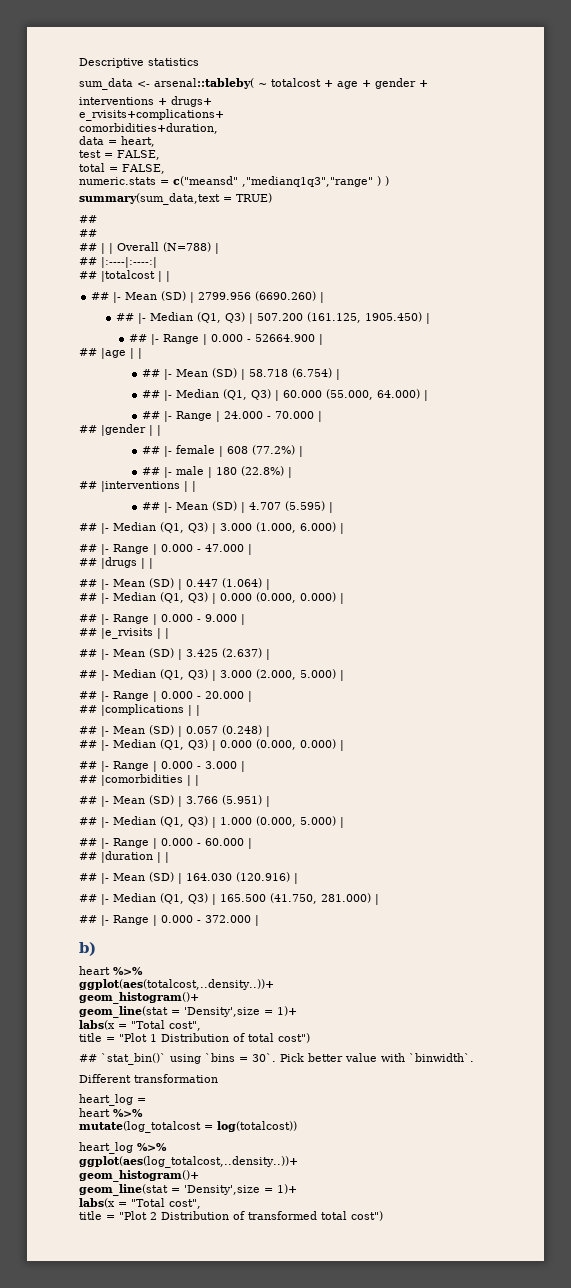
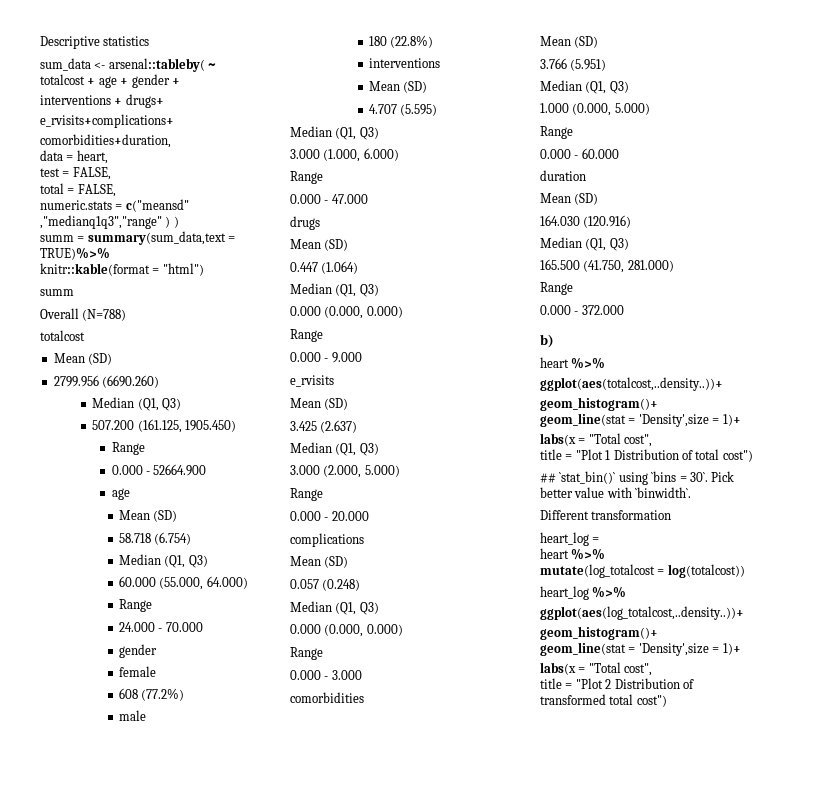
[79,193,272,205] [79,215,97,223] [79,229,97,237] [79,242,219,254] [79,257,157,268] [79,270,170,282] [91,291,195,303] summary(sum_data,text = TRUE) // ## // ## // ## | | Overall (N=788) | // ## |:----|:----:| // ## |totalcost | | // ## |- Mean (SD) | -> [40,231,236,245] [40,247,110,260] [40,263,204,276] [40,289,74,296] [40,308,127,321] [40,330,85,341] [53,353,113,365] summ = summary(sum_data,text = TRUE)%>% // knitr::kable(format = "html") // summ // Overall (N=788) // totalcost // Mean (SD) //
[320,292,325,303] [116,312,254,324] | // ## |- Median (Q1, Q3) | -> [92,397,182,411] // Median (Q1, Q3) //
[426,313,431,324] [128,334,207,345] | // ## |- Range | -> [111,442,145,455] // Range //
[318,334,323,345] [79,348,142,359] [141,368,245,380] | // ## |age | | // ## |- Mean (SD) | -> [111,488,130,500] [118,510,178,522] // age // Mean (SD) //
[335,369,340,380] [141,389,279,401] | // ## |- Median (Q1, Q3) | -> [118,554,208,568] // Median (Q1, Q3) //
[423,390,428,401] [141,411,220,422] | // ## |- Range | -> [118,599,152,612] // Range //
[317,411,322,422] [79,424,161,436] [141,446,172,457] | // ## |gender | | // ## |- -> [118,644,157,658] // gender //
[218,446,223,457] | -> (156, 671) //
[298,446,303,457] [141,467,172,478] | // ## |- -> (185, 694) //
[207,467,212,478] | -> (146, 715) //
[287,467,292,478] [79,481,196,492] [141,501,245,513] | // ## |interventions | | // ## |- Mean (SD) | -> [368,58,440,68] [368,81,428,93] // interventions // Mean (SD) //
[328,502,333,513] [79,522,216,534] | // ## |- Median (Q1, Q3) | -> [290,126,379,140] // Median (Q1, Q3) //
[340,523,344,534] [79,544,157,555] | // ## |- Range | -> [290,171,323,184] // Range //
[248,544,252,555] [79,557,153,569] [79,578,182,590] | // ## |drugs | | // ## |- Mean (SD) | -> [290,216,320,230] [290,239,349,251] // drugs // Mean (SD) //
[266,579,270,590] [79,592,344,604] [79,614,157,625] | // ## |- Median (Q1, Q3) | 0.000 (0.000, 0.000) | // ## |- Range | -> [290,283,379,297] [290,306,403,319] [290,329,323,342] // Median (Q1, Q3) // 0.000 (0.000, 0.000) // Range //
[241,614,245,625] [79,628,169,639] [79,648,182,660] | // ## |e_rvisits | | // ## |- Mean (SD) | -> [290,375,334,387] [290,398,349,410] // e_rvisits // Mean (SD) //
[266,649,270,660] [79,669,216,681] | // ## |- Median (Q1, Q3) | -> [290,442,379,456] // Median (Q1, Q3) //
[340,670,344,681] [79,691,157,702] | // ## |- Range | -> [290,488,323,501] // Range //
[248,691,252,702] [79,704,200,716] [79,725,182,737] | // ## |complications | | // ## |- Mean (SD) | -> [290,533,364,547] [290,556,349,568] // complications // Mean (SD) //
[266,726,270,737] [79,739,344,751] [79,761,157,772] | // ## |- Median (Q1, Q3) | 0.000 (0.000, 0.000) | // ## |- Range | -> [290,601,379,615] [290,624,403,637] [290,647,323,660] // Median (Q1, Q3) // 0.000 (0.000, 0.000) // Range //
[241,761,245,772] [79,774,199,786] [79,795,182,807] | // ## |comorbidities | | // ## |- Mean (SD) | -> [290,692,364,703] [540,36,599,48] // comorbidities // Mean (SD) //
[266,796,270,807] [79,816,216,828] | // ## |- Median (Q1, Q3) | -> [540,80,629,94] // Median (Q1, Q3) //
[340,817,344,828] [79,838,157,849] | // ## |- Range | -> [540,126,573,139] // Range //
[248,838,252,849] [79,851,169,863] [79,872,182,884] | // ## |duration | | // ## |- Mean (SD) | -> [540,170,586,181] [540,193,599,205] // duration // Mean (SD) //
[294,873,298,884] [79,893,216,905] | // ## |- Median (Q1, Q3) | -> [540,237,629,251] // Median (Q1, Q3) //
[375,894,379,905] [79,915,157,926] | // ## |- Range | -> [540,282,573,295] // Range //
[255,915,259,926] | -> (624, 310) none

